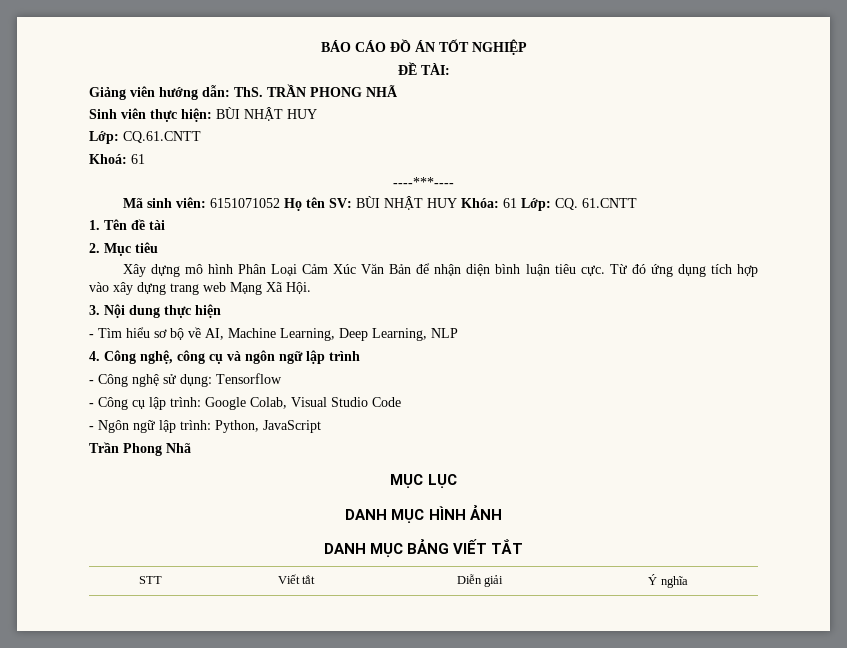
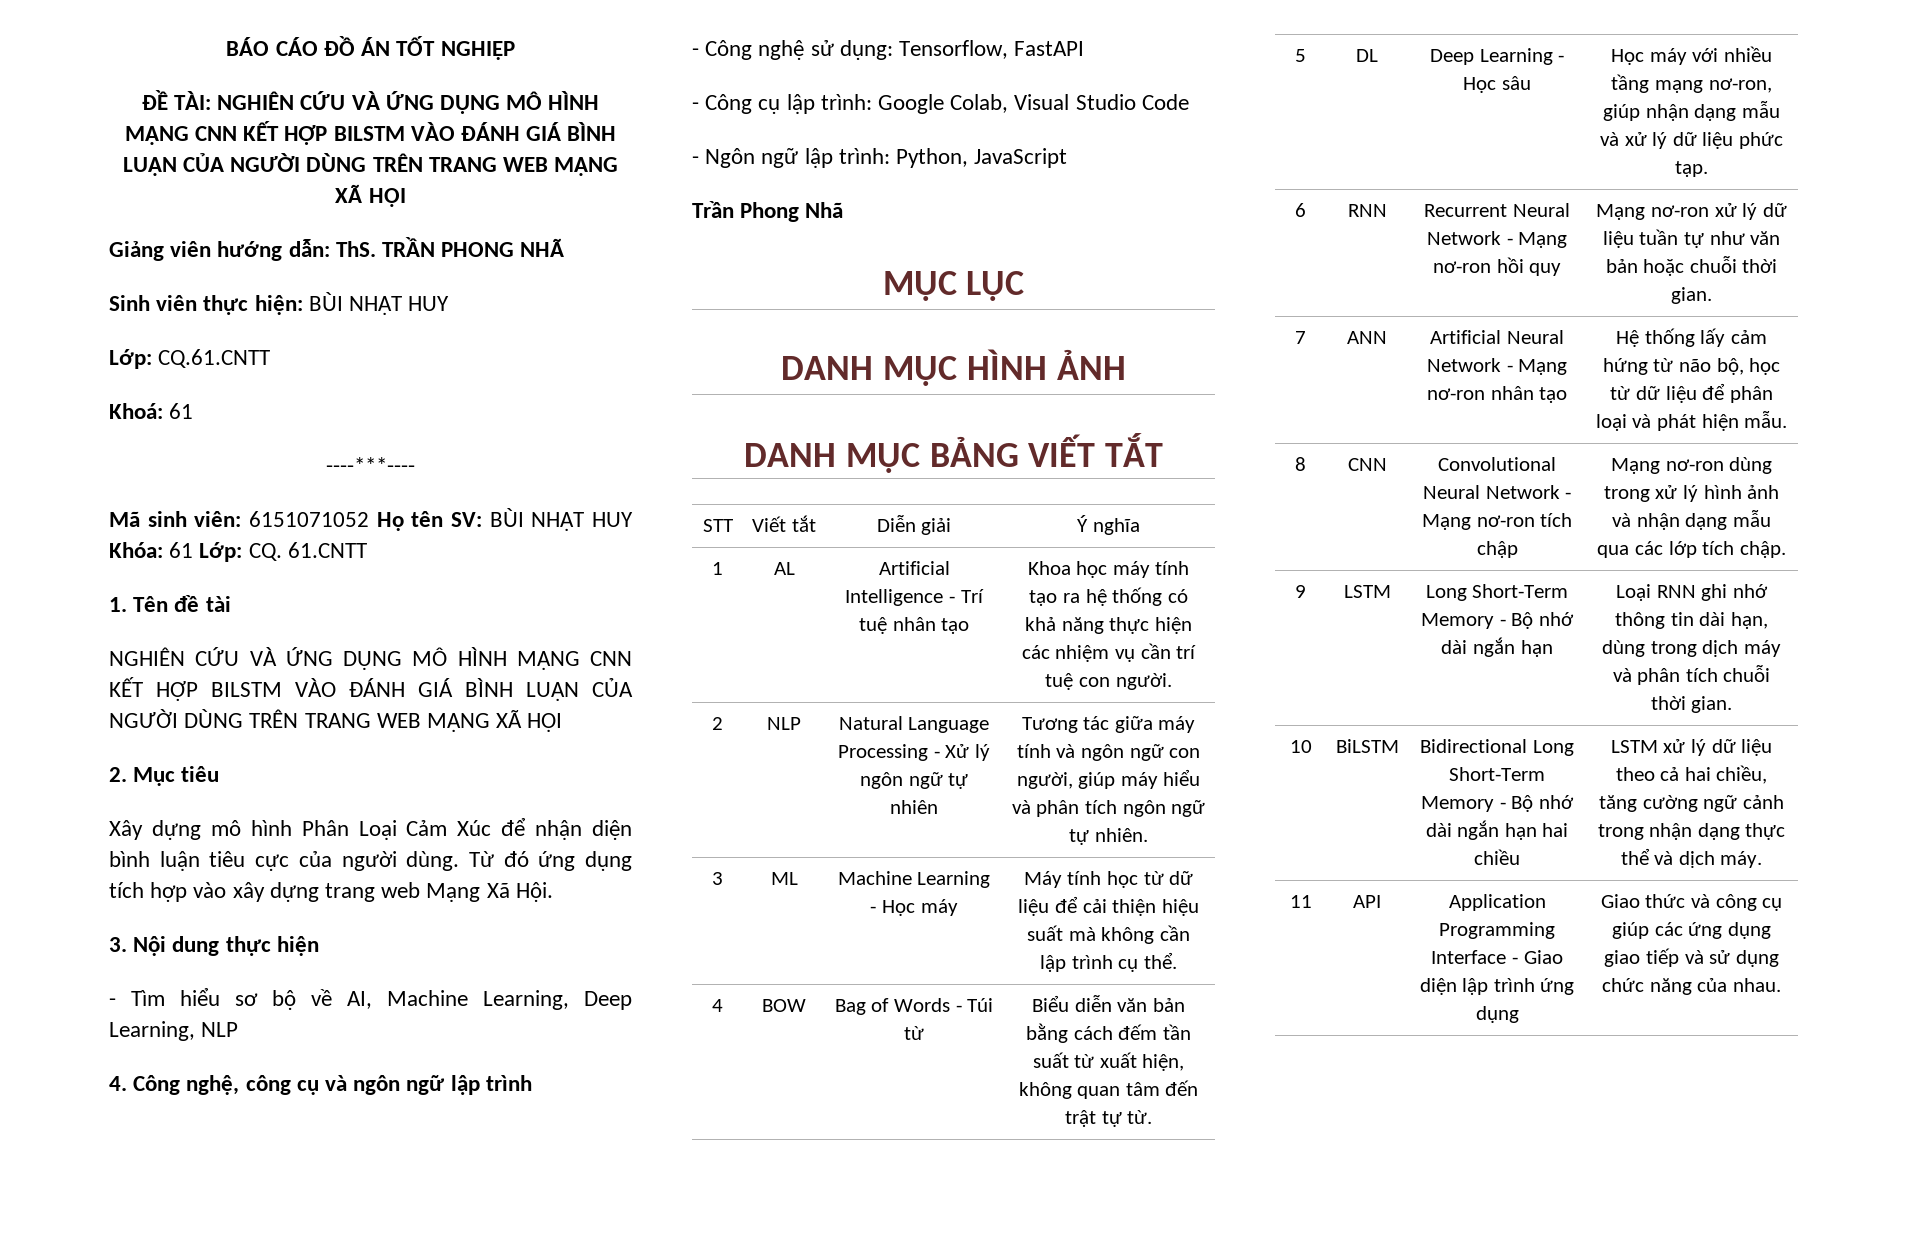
(450, 69) none -> [217,91,600,114] [124,121,617,145] [122,153,619,176] [335,184,406,207] NGHIÊN CỨU VÀ ỨNG DỤNG MÔ HÌNH MẠNG CNN KẾT HỢP BILSTM VÀO ĐÁNH GIÁ BÌNH LUẬN CỦA NGƯỜI DÙNG TRÊN TRANG WEB MẠNG XÃ HỘI
(165, 225) none -> [109,647,632,670] [109,677,633,701] [109,709,563,732] // NGHIÊN CỨU VÀ ỨNG DỤNG MÔ HÌNH MẠNG CNN KẾT HỢP BILSTM VÀO ĐÁNH GIÁ BÌNH LUẬN CỦA NGƯỜI DÙNG TRÊN TRANG WEB MẠNG XÃ HỘI
[361,263,412,274] Văn Bản -> (492, 828) none
[580,265,605,276] cực. -> [255,851,460,871] cực của người dùng.
[216,373,282,384] Tensorflow -> [899,40,1085,59] Tensorflow, FastAPI
(688, 582) none -> [712,562,723,575] [773,562,795,575] [878,561,950,575] [845,589,984,606] [858,617,970,634] [1027,561,1190,578] [1029,587,1188,606] [1025,617,1192,634] [1021,643,1197,662] [1045,673,1172,690] [712,717,723,730] [767,717,801,730] [838,716,990,733] [838,744,990,761] [859,772,969,789] [890,800,938,814] [1021,716,1196,733] [1016,744,1201,761] [1016,769,1201,789] [1011,800,1206,817] [1069,828,1148,845] [712,872,723,885] [770,872,798,885] [837,871,991,888] [870,899,958,916] [1023,871,1194,888] [1018,896,1199,916] [1027,925,1190,944] [1040,952,1177,972] [712,999,723,1012] [762,999,806,1012] [834,998,994,1015] [904,1026,924,1040] [1032,995,1185,1012] [1026,1023,1191,1043] [1032,1052,1185,1071] [1018,1080,1199,1099] [1064,1110,1153,1127] [1295,49,1306,62] [1356,49,1378,62] [1429,48,1565,65] [1463,76,1531,93] [1611,46,1772,65] [1611,74,1772,93] [1603,101,1780,121] [1600,132,1783,149] [1675,161,1708,177] [1295,203,1306,217] [1347,204,1387,217] [1424,203,1570,217] [1426,231,1568,248] [1432,257,1562,276] [1596,203,1787,220] [1602,229,1781,248] [1605,256,1778,276] [1671,287,1712,304] [1295,331,1306,344] [1347,331,1387,344] [1430,330,1564,344] [1426,358,1568,375] [1426,386,1568,403] [1616,328,1767,347] [1602,358,1781,375] [1610,383,1773,403] [1595,411,1788,431] [1295,457,1306,471] [1347,458,1387,471] [1438,457,1556,471] [1422,485,1572,499] [1421,513,1573,530] [1476,541,1518,558] [1610,457,1773,474] [1603,485,1780,502] [1612,510,1771,530] [1597,541,1786,558] [1295,585,1306,598] [1343,585,1391,598] [1425,584,1569,601] [1421,612,1574,629] [1441,637,1553,657] [1616,584,1768,601] [1615,612,1768,629] [1602,640,1781,657] [1612,665,1771,685] [1650,696,1733,713] [1289,740,1312,753] [1335,739,1399,753] [1420,739,1574,756] [1449,767,1545,781] [1421,795,1574,812] [1425,820,1569,840] [1474,849,1520,865] [1610,739,1773,756] [1615,765,1768,784] [1599,795,1784,812] [1597,823,1786,840] [1620,848,1763,868] [1289,895,1312,908] [1353,895,1381,908] [1448,894,1546,911] [1439,922,1555,939] [1431,950,1563,964] [1419,978,1575,995] [1475,1006,1519,1023] [1600,894,1783,911] [1612,922,1771,939] [1604,948,1779,967] [1602,978,1781,995] // 1 | AL | Artificial Intelligence - Trí tuệ nhân tạo | Khoa học máy tính tạo ra hệ thống có khả năng thực hiện các nhiệm vụ cần trí tuệ con người. // 2 | NLP | Natural Language Processing - Xử lý ngôn ngữ tự nhiên | Tương tác giữa máy tính và ngôn ngữ con người, giúp máy hiểu và phân tích ngôn ngữ tự nhiên. // 3 | ML | Machine Learning - Học máy | Máy tính học từ dữ liệu để cải thiện hiệu suất mà không cần lập trình cụ thể. // 4 | BOW | Bag of Words - Túi từ | Biểu diễn văn bản bằng cách đếm tần suất từ xuất hiện, không quan tâm đến trật tự từ. // 5 | DL | Deep Learning - Học sâu | Học máy với nhiều tầng mạng nơ-ron, giúp nhận dạng mẫu và xử lý dữ liệu phức tạp. // 6 | RNN | Recurrent Neural Network - Mạng nơ-ron hồi quy | Mạng nơ-ron xử lý dữ liệu tuần tự như văn bản hoặc chuỗi thời gian. // 7 | ANN | Artificial Neural Network - Mạng nơ-ron nhân tạo | Hệ thống lấy cảm hứng từ não bộ, học từ dữ liệu để phân loại và phát hiện mẫu. // 8 | CNN | Convolutional Neural Network - Mạng nơ-ron tích chập | Mạng nơ-ron dùng trong xử lý hình ảnh và nhận dạng mẫu qua các lớp tích chập. // 9 | LSTM | Long Short-Term Memory - Bộ nhớ dài ngắn hạn | Loại RNN ghi nhớ thông tin dài hạn, dùng trong dịch máy và phân tích chuỗi thời gian. // 10 | BiLSTM | Bidirectional Long Short-Term Memory - Bộ nhớ dài ngắn hạn hai chiều | LSTM xử lý dữ liệu theo cả hai chiều, tăng cường ngữ cảnh trong nhận dạng thực thể và dịch máy. // 11 | API | Application Programming Interface - Giao diện lập trình ứng dụng | Giao thức và công cụ giúp các ứng dụng giao tiếp và sử dụng chức năng của nhau.

